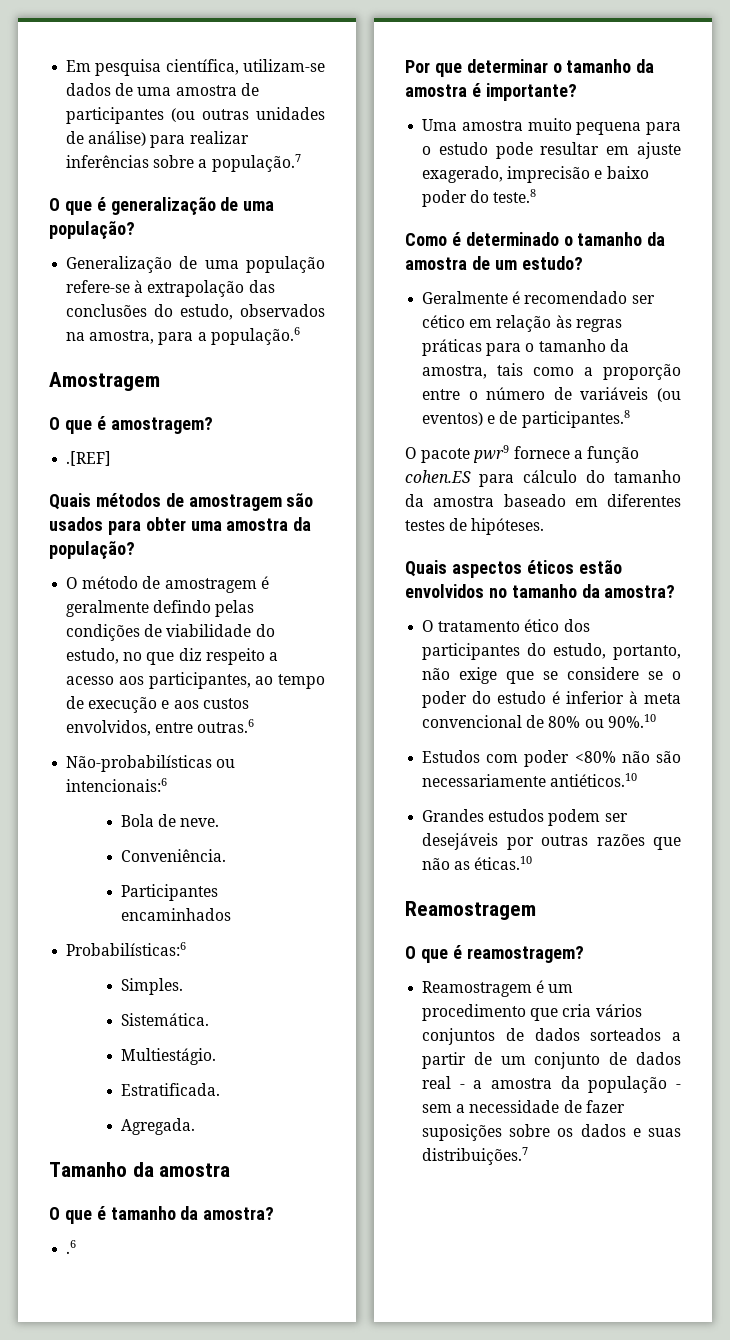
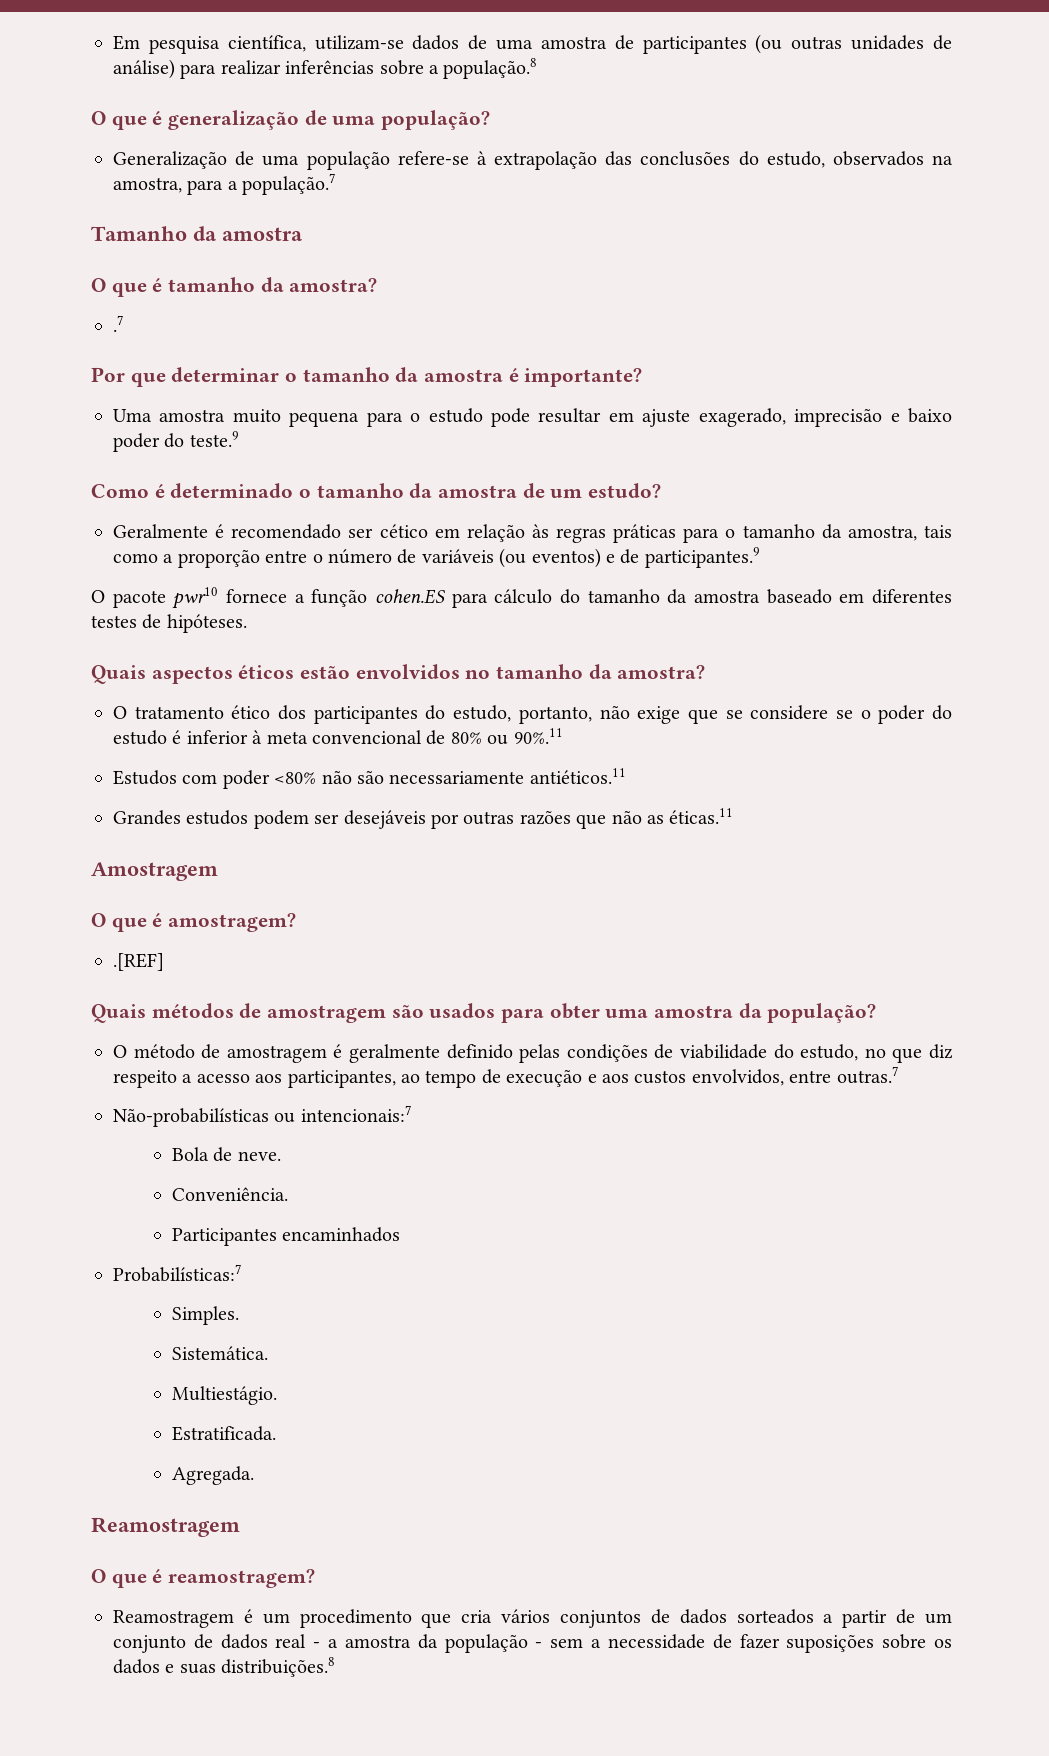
[211,154,301,172] população.7 -> [443,58,538,79] população.8
[210,327,300,345] [49,372,160,391] [49,416,213,434] [66,451,112,466] [49,493,314,511] [49,517,312,535] [49,541,135,559] [66,576,269,593] [66,600,255,617] [66,624,275,641] [66,648,278,665] [66,672,325,689] [66,696,249,713] [66,719,255,736] [66,755,236,772] [66,778,168,792] [120,814,220,827] [120,849,226,862] [120,884,218,901] [120,908,231,921] [66,942,187,956] [120,978,183,995] [120,1013,209,1026] [120,1048,216,1065] [120,1083,220,1096] [120,1118,195,1135] população.6 // Amostragem // O que é amostragem? // .[REF] // Quais métodos de amostragem são usados para obter uma amostra da população? // O método de amostragem é geralmente defindo pelas condições de viabilidade do estudo, no que diz respeito a acesso aos participantes, ao tempo de execução e aos custos envolvidos, entre outras.6 // Não-probabilísticas ou intencionais:6 // Bola de neve. // Conveniência. // Participantes encaminhados // Probabilísticas:6 // Simples. // Sistemática. // Multiestágio. // Estratificada. // Agregada. -> [242,173,337,195] população.7
[66,1240,77,1254] .6 -> [113,315,124,332] .7
[493,189,537,203] teste.8 -> [189,431,239,447] teste.9
[521,410,630,428] participantes.8 -> [644,547,760,568] participantes.9
[473,445,510,463] pwr9 -> [172,587,219,609] pwr10
[607,714,656,728] 90%.10 -> [513,728,563,744] 90%.11
[550,773,638,787] antiéticos.10 -> [529,768,626,784] antiéticos.11
[474,856,533,870] éticas.10 -> [669,808,734,824] [91,862,218,881] [91,913,297,932] [113,953,164,971] [91,1003,877,1023] [113,1044,954,1063] [113,1066,899,1088] [113,1105,412,1127] [171,1147,281,1162] [171,1187,288,1201] [171,1227,401,1246] [113,1264,242,1282] [171,1306,239,1325] [171,1346,268,1360] [171,1386,277,1405] [171,1426,276,1441] [171,1466,254,1485] éticas.11 // Amostragem // O que é amostragem? // .[REF] // Quais métodos de amostragem são usados para obter uma amostra da população? // O método de amostragem é geralmente definido pelas condições de viabilidade do estudo, no que diz respeito a acesso aos participantes, ao tempo de execução e aos custos envolvidos, entre outras.7 // Não-probabilísticas ou intencionais:7 // Bola de neve. // Conveniência. // Participantes encaminhados // Probabilísticas:7 // Simples. // Sistemática. // Multiestágio. // Estratificada. // Agregada.
[422,1147,529,1165] distribuições.7 -> [221,1657,336,1677] distribuições.8

